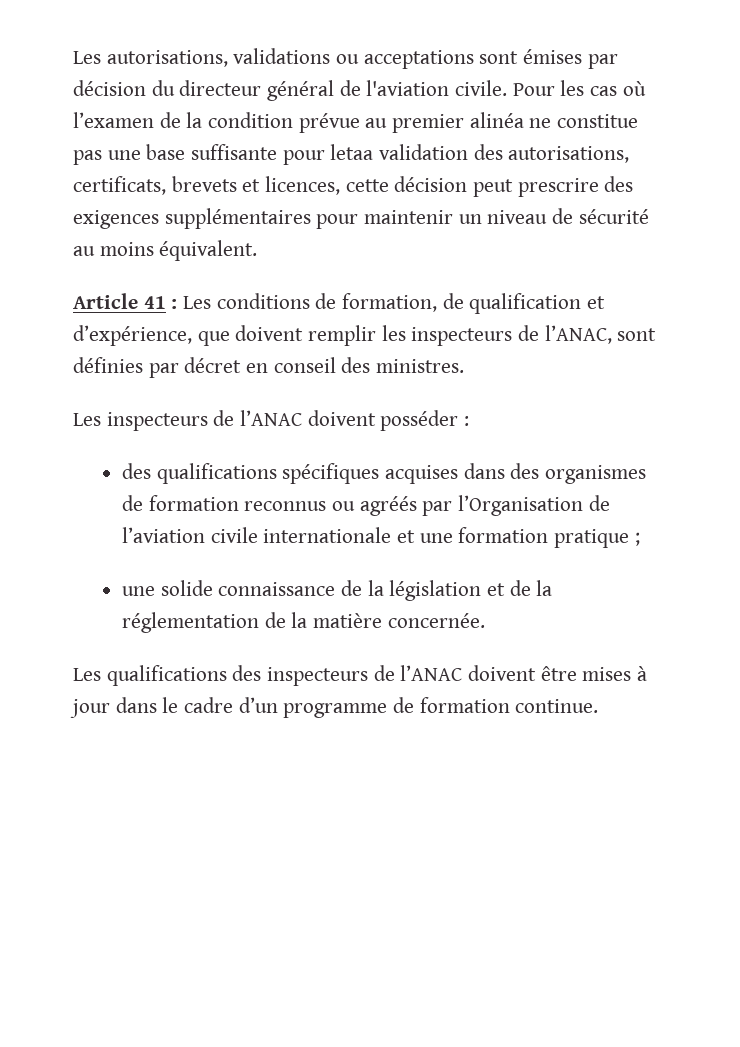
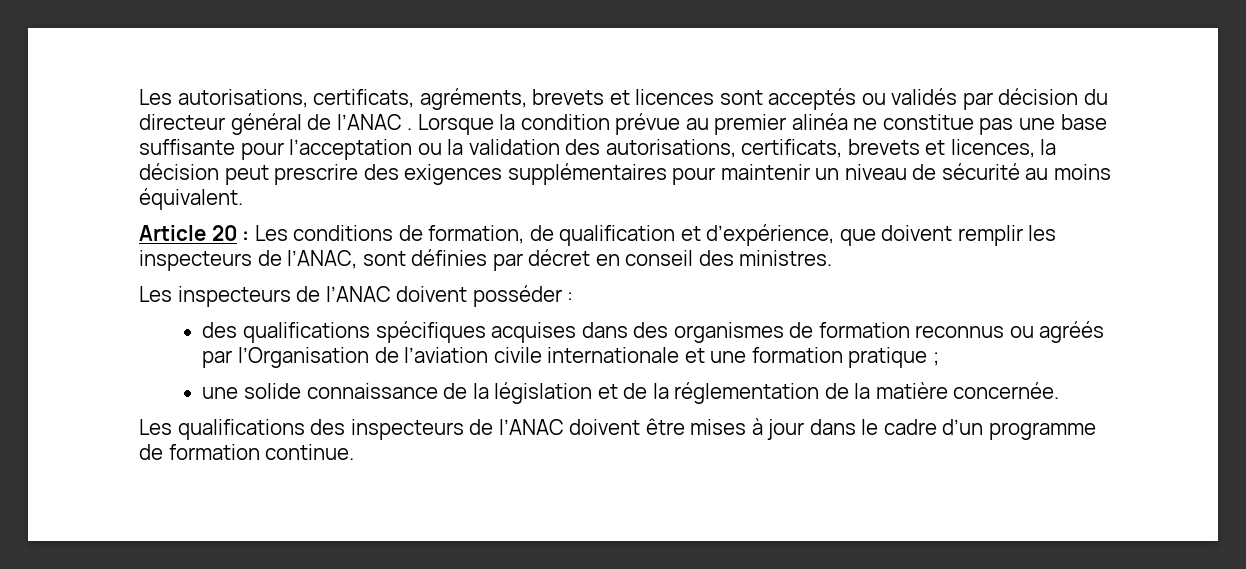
[233,48,583,69] validations ou acceptations sont émises -> [313,88,958,110] certificats, agréments, brevets et licences sont acceptés ou validés
[366,80,646,96] [73,112,181,128] l'aviation civile. Pour les cas où l’examen de -> [336,114,494,135] l’ANAC . Lorsque
[330,144,374,160] letaa -> [289,139,464,160] l’acceptation ou la
[345,179,389,192] cette -> [1040,139,1057,155] la
[143,296,166,309] 41 -> [211,225,237,241] 20

